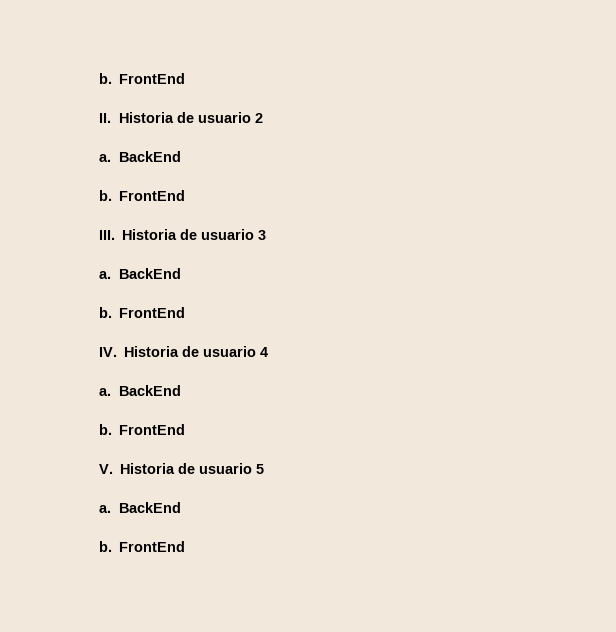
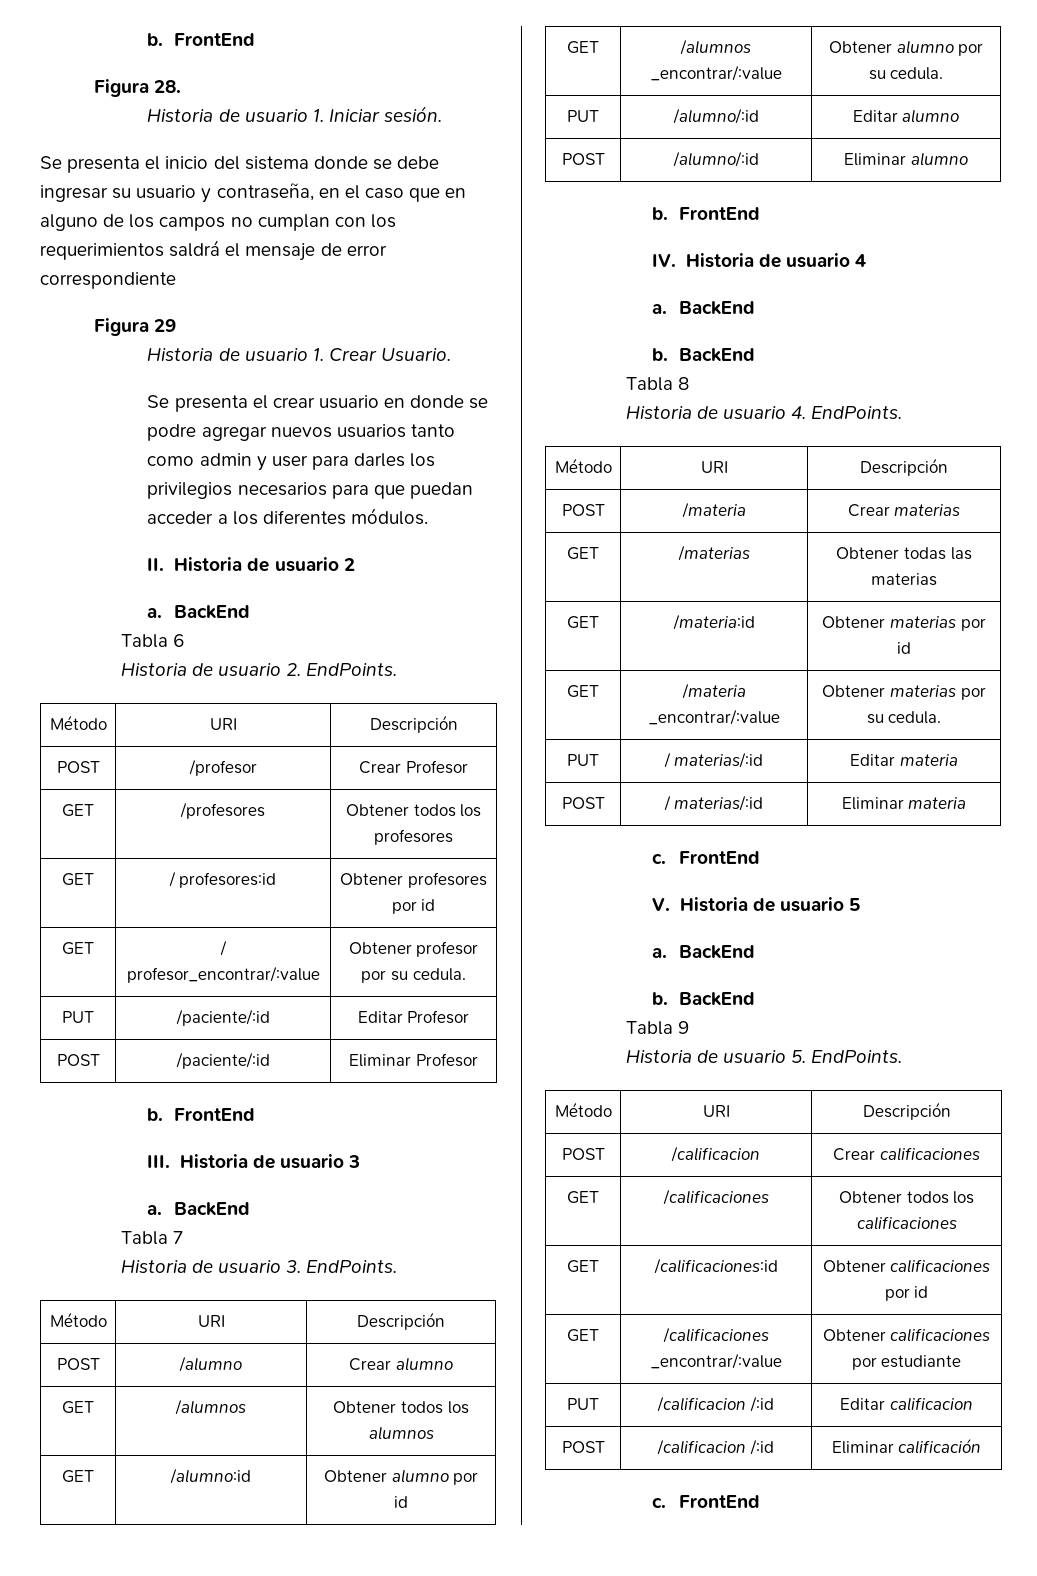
[98,73,186,84] b. FrontEnd -> [147,33,256,46] [93,79,181,97] [147,106,443,122] [40,156,440,173] [40,183,467,203] [40,214,396,231] [40,240,387,261] [40,272,176,289] [93,318,176,336] [147,348,452,361] [147,395,489,412] [147,424,455,441] [147,453,436,471] [147,482,473,499] [147,508,428,525] b. FrontEnd // Figura 28. // Historia de usuario 1. Iniciar sesión. // Se presenta el inicio del sistema donde se debe ingresar su usuario y contraseña, en el caso que en alguno de los campos no cumplan con los requerimientos saldrá el mensaje de error correspondiente // Figura 29 // Historia de usuario 1. Crear Usuario. // Se presenta el crear usuario en donde se podre agregar nuevos usuarios tanto como admin y user para darles los privilegios necesarios para que puedan acceder a los diferentes módulos.
(182, 156) none -> [120,634,184,648] [120,663,398,676] [49,715,107,730] [209,718,237,730] [369,715,458,733] [56,761,100,773] [188,759,257,776] [359,760,468,774] [62,804,94,817] [180,802,265,819] [345,804,482,817] [374,829,454,845] [62,873,94,886] [168,871,277,888] [340,872,487,888] [391,899,436,914] [62,942,94,955] [219,940,227,956] [126,966,320,983] [348,941,479,957] [361,968,466,983] [62,1011,94,1023] [175,1009,270,1026] [357,1010,470,1024] [56,1054,100,1066] [175,1052,270,1069] [349,1053,478,1067] // Tabla 6 // Historia de usuario 2. EndPoints. // Método | URI | Descripción // POST | /profesor | Crear Profesor // GET | /profesores | Obtener todos los profesores // GET | / profesores:id | Obtener profesores por id // GET | / profesor_encontrar/:value | Obtener profesor por su cedula. // PUT | /paciente/:id | Editar Profesor // POST | /paciente/:id | Eliminar Profesor
(182, 273) none -> [120,1231,183,1245] [120,1260,398,1273] [49,1312,107,1327] [197,1315,225,1327] [357,1312,446,1330] [56,1358,100,1370] [179,1356,242,1372] [349,1357,453,1371] [62,1401,94,1414] [175,1399,246,1415] [333,1401,469,1414] [368,1426,434,1440] [62,1470,94,1483] [170,1468,251,1484] [323,1469,479,1485] [394,1496,409,1508] [567,41,599,54] [680,39,751,55] [650,65,782,81] [828,40,984,56] [868,67,944,80] [567,110,599,122] [672,108,759,124] [852,109,960,123] [561,153,605,165] [672,151,759,167] [844,152,968,166] // Tabla 7 // Historia de usuario 3. EndPoints. // Método | URI | Descripción // POST | /alumno | Crear alumno // GET | /alumnos | Obtener todos los alumnos // GET | /alumno:id | Obtener alumno por id // GET | /alumnos _encontrar/:value | Obtener alumno por su cedula. // PUT | /alumno/:id | Editar alumno // POST | /alumno/:id | Eliminar alumno
(112, 429) none -> [679,348,756,362] [625,377,689,391] [625,406,903,419] [554,458,612,473] [700,461,728,473] [860,458,948,476] [561,504,605,516] [681,502,746,518] [847,504,961,517] [567,547,599,560] [677,545,750,561] [836,547,972,560] [871,573,937,586] [567,616,599,629] [672,614,755,630] [822,616,986,631] [897,642,911,654] [567,685,599,698] [681,683,746,699] [648,709,780,725] [822,685,986,700] [866,711,942,724] [567,754,599,766] [663,752,764,768] [850,754,958,766] [561,797,605,809] [663,795,764,811] [841,797,967,810] [652,854,667,864] BackEnd // Tabla 8 // Historia de usuario 4. EndPoints. // Método | URI | Descripción // POST | /materia | Crear materias // GET | /materias | Obtener todas las materias // GET | /materia:id | Obtener materias por id // GET | /materia _encontrar/:value | Obtener materias por su cedula. // PUT | / materias/:id | Editar materia // POST | / materias/:id | Eliminar materia // c.
(112, 546) none -> [679,992,756,1006] [625,1021,689,1035] [625,1050,903,1063] [554,1102,612,1117] [702,1105,730,1117] [862,1102,951,1120] [561,1148,605,1160] [671,1146,760,1162] [833,1147,980,1161] [567,1191,599,1204] [662,1189,769,1205] [838,1191,975,1204] [856,1216,957,1230] [567,1260,599,1273] [653,1258,778,1274] [822,1259,991,1273] [884,1286,929,1301] [567,1329,599,1342] [662,1327,769,1343] [650,1353,782,1369] [822,1328,991,1342] [851,1355,962,1370] [567,1398,599,1410] [657,1396,774,1412] [840,1397,973,1411] [561,1441,605,1453] [657,1439,774,1455] [831,1438,982,1454] [652,1498,667,1508] BackEnd // Tabla 9 // Historia de usuario 5. EndPoints. // Método | URI | Descripción // POST | /calificacion | Crear calificaciones // GET | /calificaciones | Obtener todos los calificaciones // GET | /calificaciones:id | Obtener calificaciones por id // GET | /calificaciones _encontrar/:value | Obtener calificaciones por estudiante // PUT | /calificacion /:id | Editar calificacion // POST | /calificacion /:id | Eliminar calificación // c.

